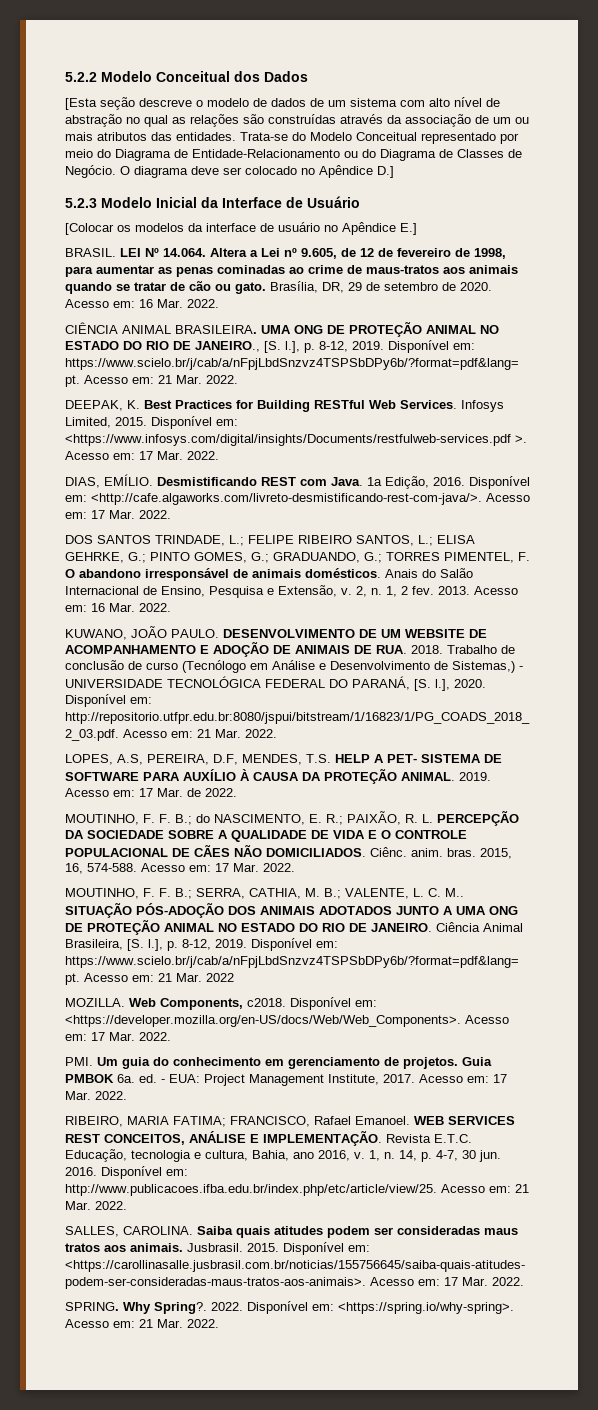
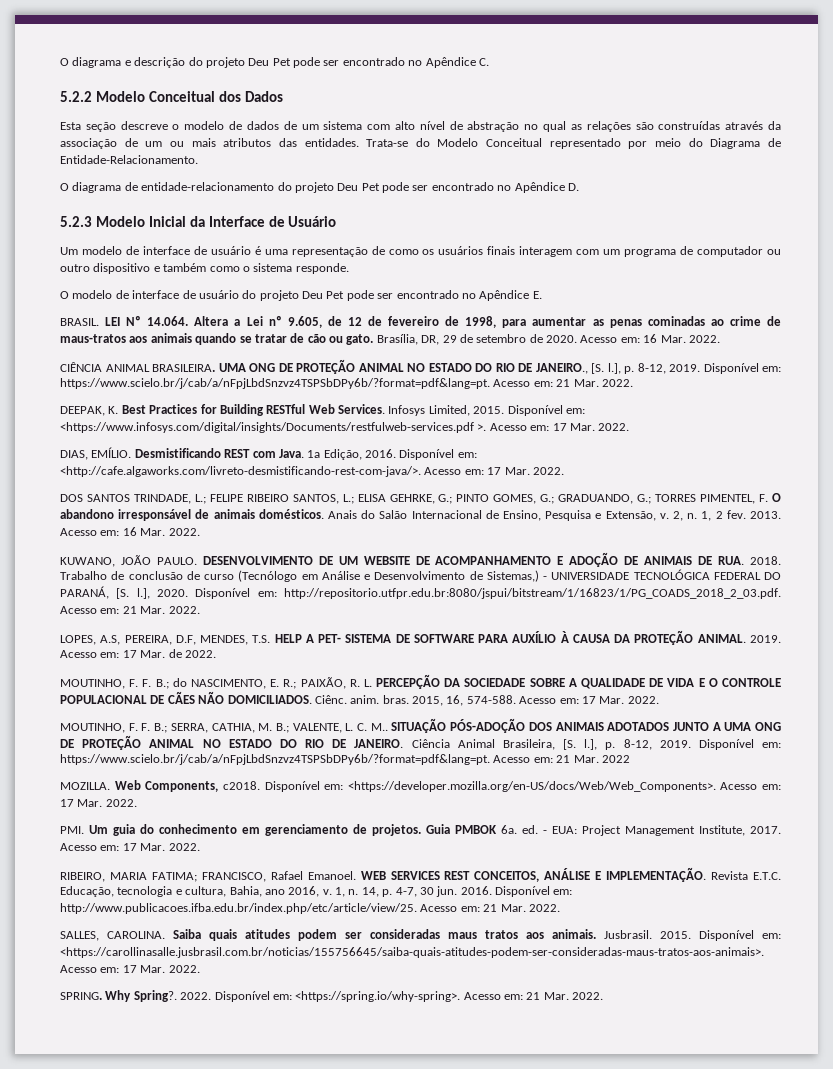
(65, 77) none -> [60,57,489,68] O diagrama e descrição do projeto Deu Pet pode ser encontrado no Apêndice C. //
[65,98,97,110] [Esta -> [60,122,81,130] Esta
[192,149,522,161] [65,165,394,178] Entidade-Relacionamento ou do Diagrama de Classes de Negócio. O diagrama deve ser colocado no Apêndice D.] -> [60,155,198,164] [60,182,579,193] Entidade-Relacionamento. // O diagrama de entidade-relacionamento do projeto Deu Pet pode ser encontrado no Apêndice D.
[65,222,417,235] [Colocar os modelos da interface de usuário no Apêndice E.] -> [60,246,782,257] [60,263,349,274] [60,290,542,301] Um modelo de interface de usuário é uma representação de como os usuários finais interagem com um programa de computador ou outro dispositivo e também como o sistema responde. // O modelo de interface de usuário do projeto Deu Pet pode ser encontrado no Apêndice E.

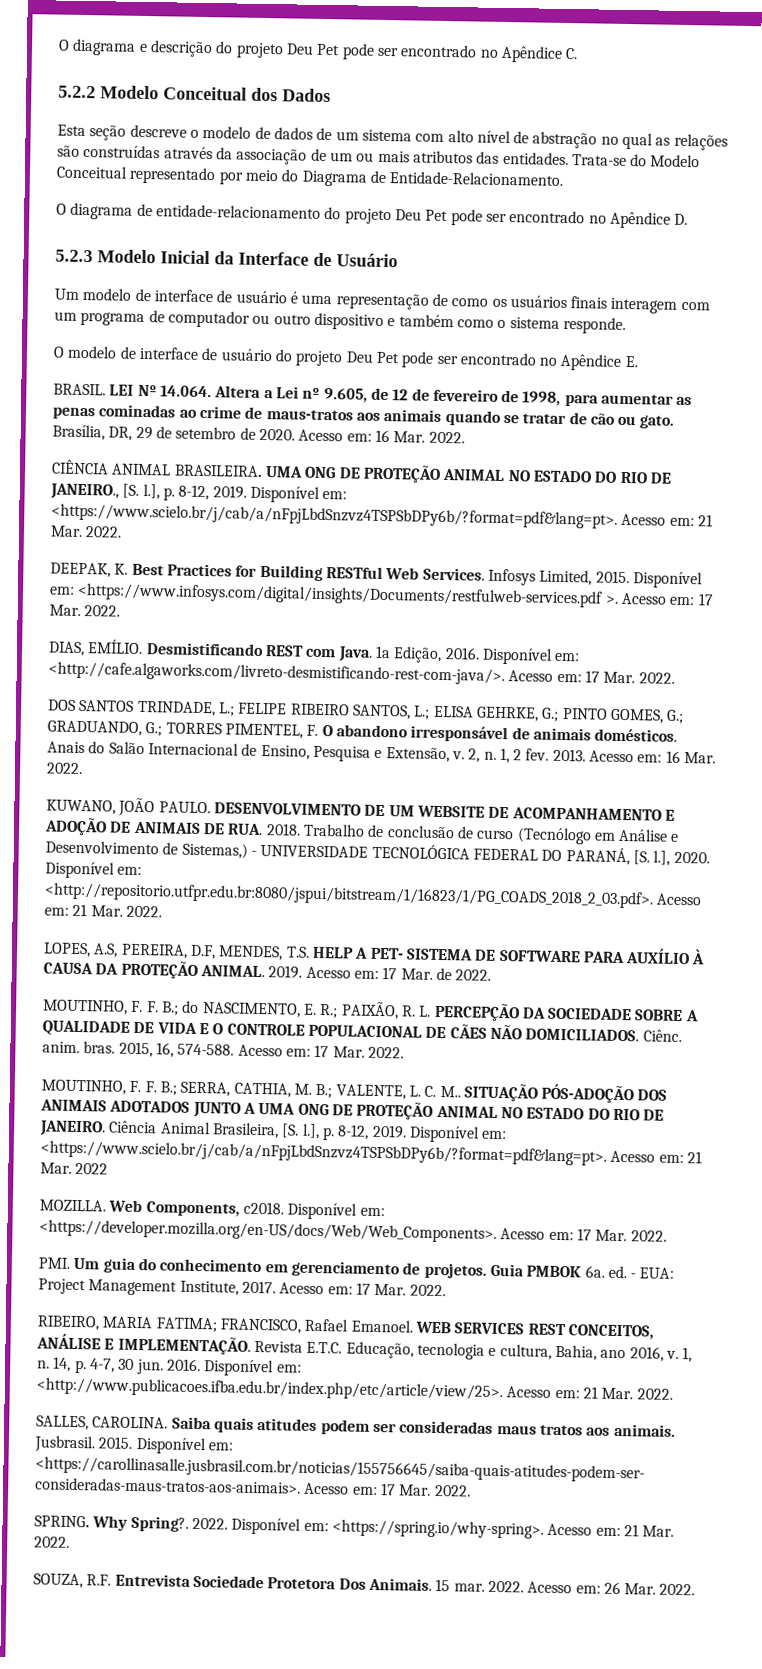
[60,378,490,389] https://www.scielo.br/j/cab/a/nFpjLbdSnzvz4TSPSbDPy6b/?format=pdf&lang=pt. -> [51,503,618,529] <https://www.scielo.br/j/cab/a/nFpjLbdSnzvz4TSPSbDPy6b/?format=pdf&lang=pt>.
[284,588,781,599] http://repositorio.utfpr.edu.br:8080/jspui/bitstream/1/16823/1/PG_COADS_2018_2_03.pdf. -> [44,882,654,909] <http://repositorio.utfpr.edu.br:8080/jspui/bitstream/1/16823/1/PG_COADS_2018_2_03.pdf>.
[60,754,490,765] https://www.scielo.br/j/cab/a/nFpjLbdSnzvz4TSPSbDPy6b/?format=pdf&lang=pt. -> [40,1140,607,1166] <https://www.scielo.br/j/cab/a/nFpjLbdSnzvz4TSPSbDPy6b/?format=pdf&lang=pt>.
[60,903,417,914] http://www.publicacoes.ifba.edu.br/index.php/etc/article/view/25. -> [36,1377,503,1402] <http://www.publicacoes.ifba.edu.br/index.php/etc/article/view/25>.
(604, 996) none -> [33,1573,696,1596] // SOUZA, R.F. Entrevista Sociedade Protetora Dos Animais. 15 mar. 2022. Acesso em: 26 Mar. 2022.

